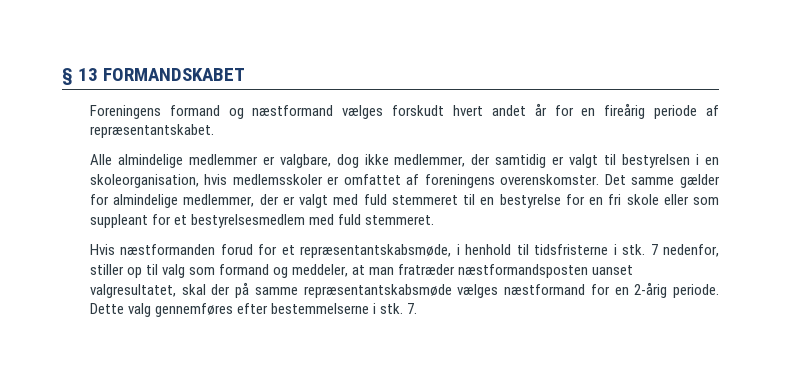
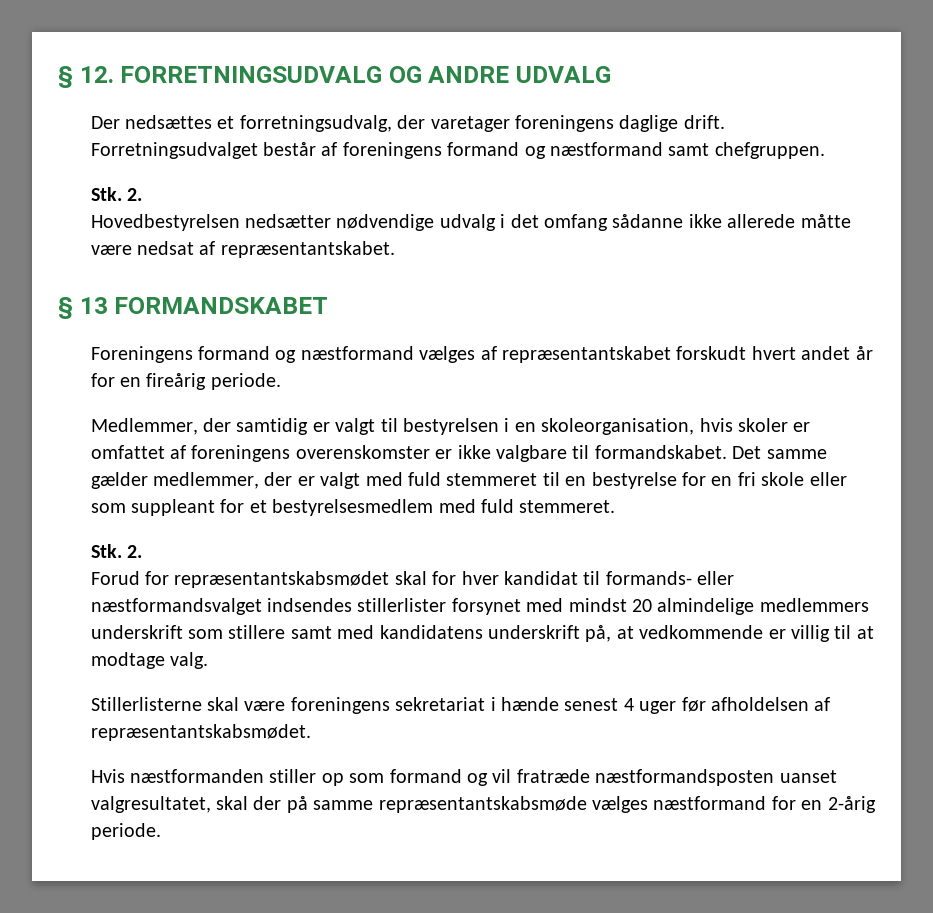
[62,68,73,85] § -> [58,66,612,88] [90,115,725,132] [90,142,825,159] [90,187,143,201] [90,214,851,231] [90,241,395,258] [58,297,73,319] § 12. FORRETNINGSUDVALG OG ANDRE UDVALG // Der nedsættes et forretningsudvalg, der varetager foreningens daglige drift. Forretningsudvalget består af foreningens formand og næstformand samt chefgruppen. // Stk. 2. // Hovedbestyrelsen nedsætter nødvendige udvalg i det omfang sådanne ikke allerede måtte være nedsat af repræsentantskabet. // §
(384, 112) none -> [480,346,672,363] af repræsentantskabet
[654,105,719,119] [89,124,214,138] [89,154,466,168] periode af repræsentantskabet. // Alle almindelige medlemmer er valgbare, dog ikke medlemmer, -> [210,373,281,390] [90,418,198,435] periode. // Medlemmer,
[232,174,323,185] medlemsskoler -> [738,418,789,432] skoler
[500,174,600,185] overenskomster. -> [295,445,727,462] overenskomster er ikke valgbare til formandskabet.
[89,194,179,208] for almindelige -> (148, 480) none
[89,244,719,258] [89,264,456,278] Hvis næstformanden forud for et repræsentantskabsmøde, i henhold til tidsfristerne i stk. 7 nedenfor, stiller op til valg som formand og meddeler, at man fratræder -> [90,544,143,558] [90,571,735,588] [90,598,869,615] [90,625,874,642] [90,652,209,669] [90,697,831,714] [90,724,311,741] [90,769,590,786] Stk. 2. // Forud for repræsentantskabsmødet skal for hver kandidat til formands- eller næstformandsvalget indsendes stillerlister forsynet med mindst 20 almindelige medlemmers underskrift som stillere samt med kandidatens underskrift på, at vedkommende er villig til at modtage valg. // Stillerlisterne skal være foreningens sekretariat i hænde senest 4 uger før afholdelsen af repræsentantskabsmødet. // Hvis næstformanden stiller op som formand og vil fratræde
[89,303,418,317] Dette valg gennemføres efter bestemmelserne i stk. 7. -> (161, 831) none

